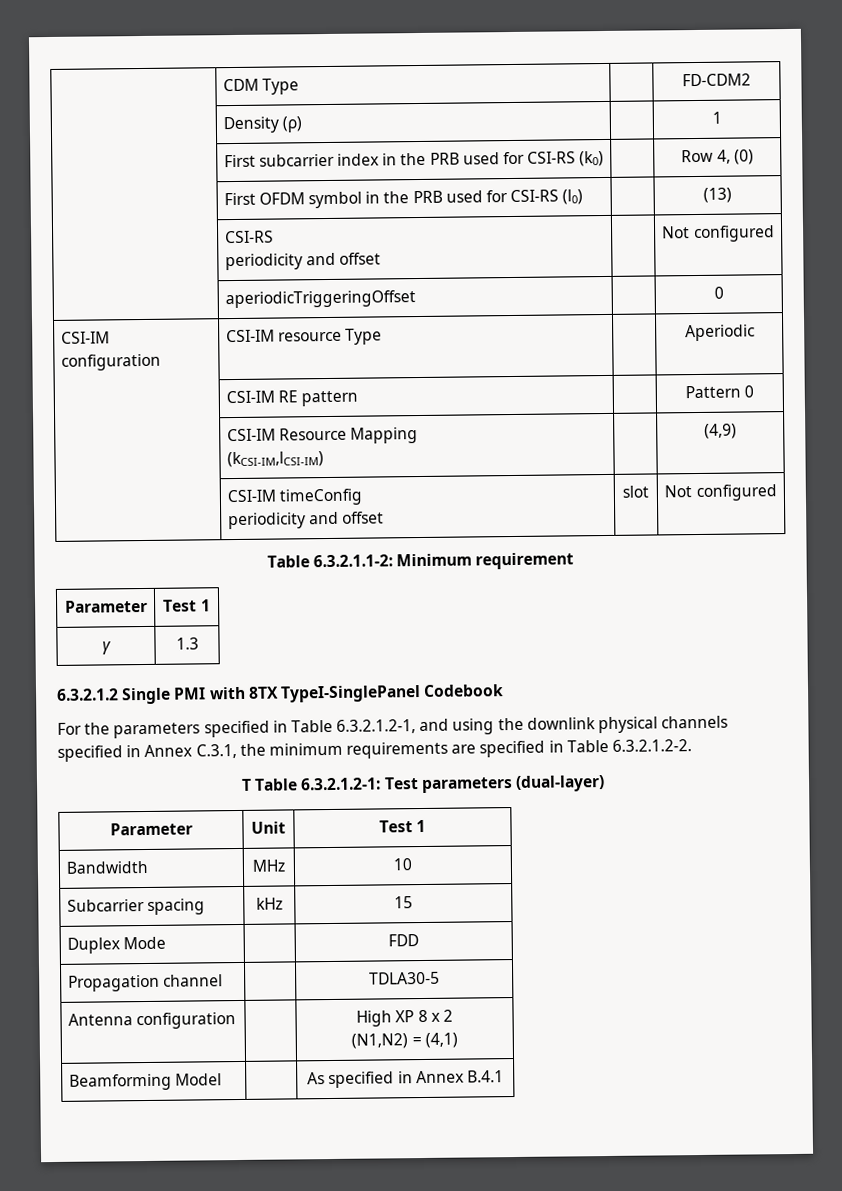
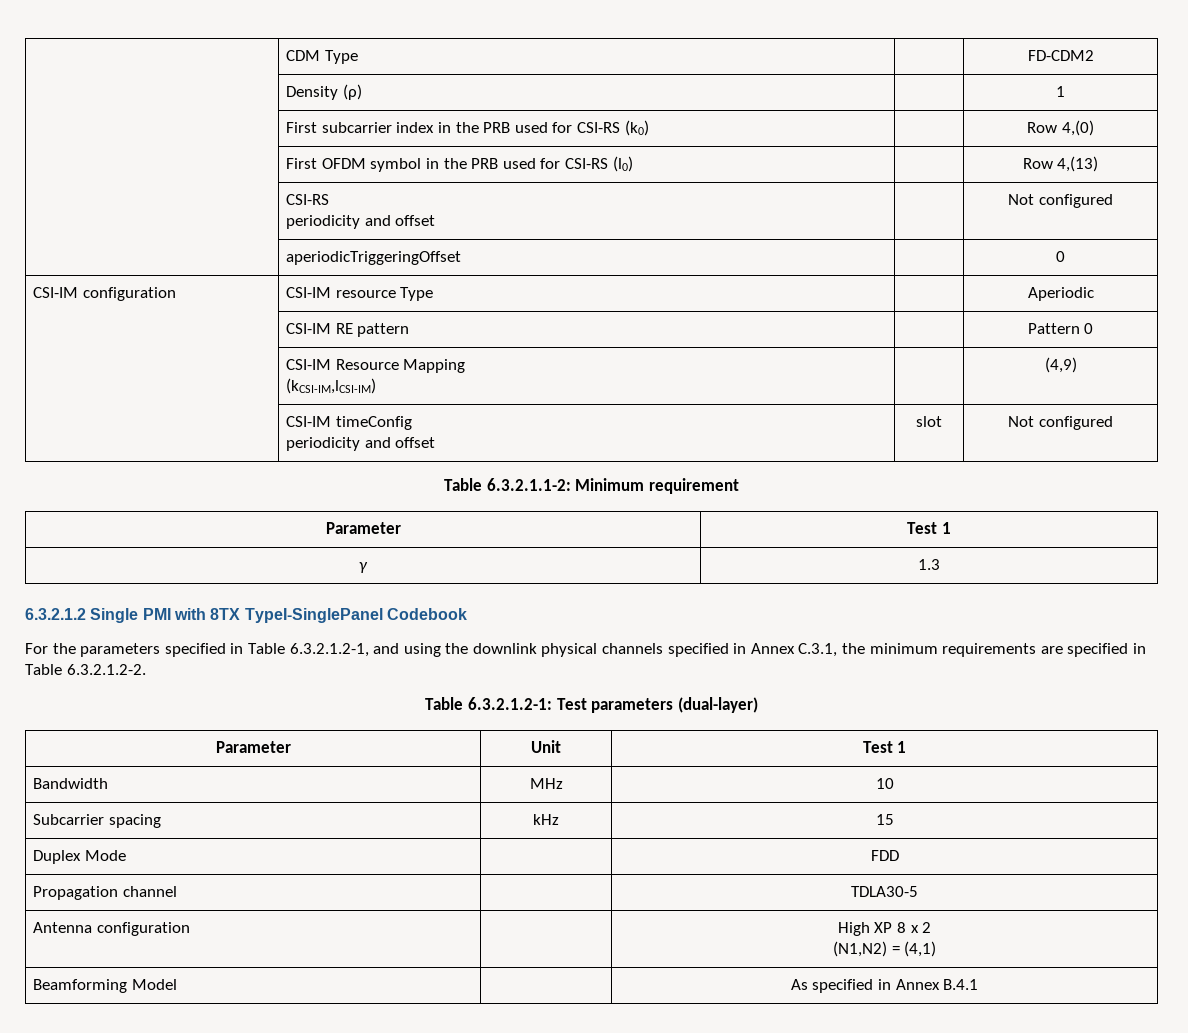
[716,149,754,165] 4, (0) -> [1061,120,1094,136] 4,(0)
[703,187,732,203] (13) -> [1022,156,1099,172] Row 4,(13)
[241,778,253,791] T -> (146, 669) none

